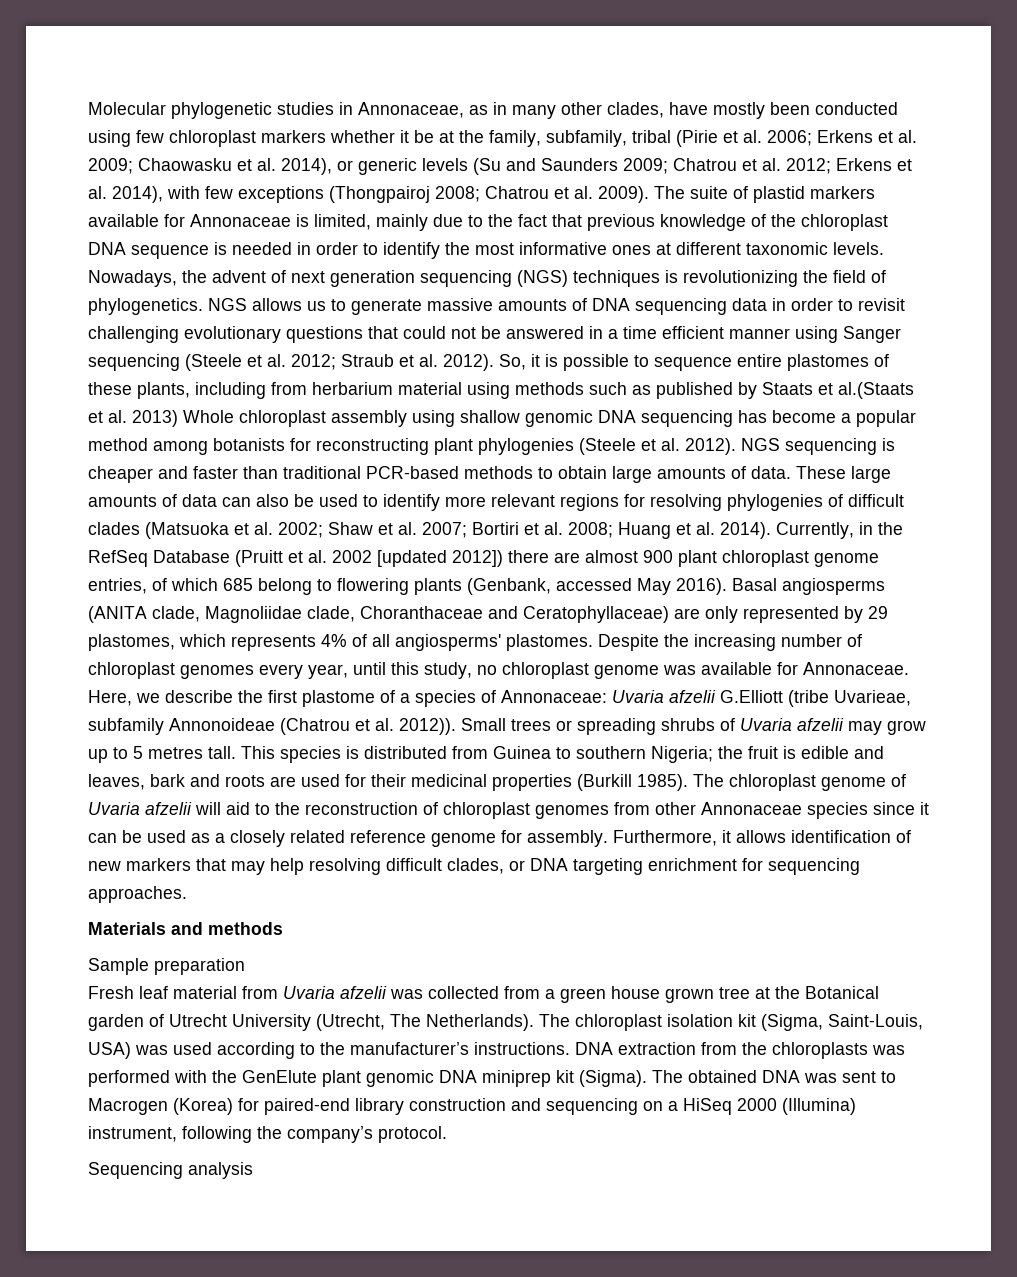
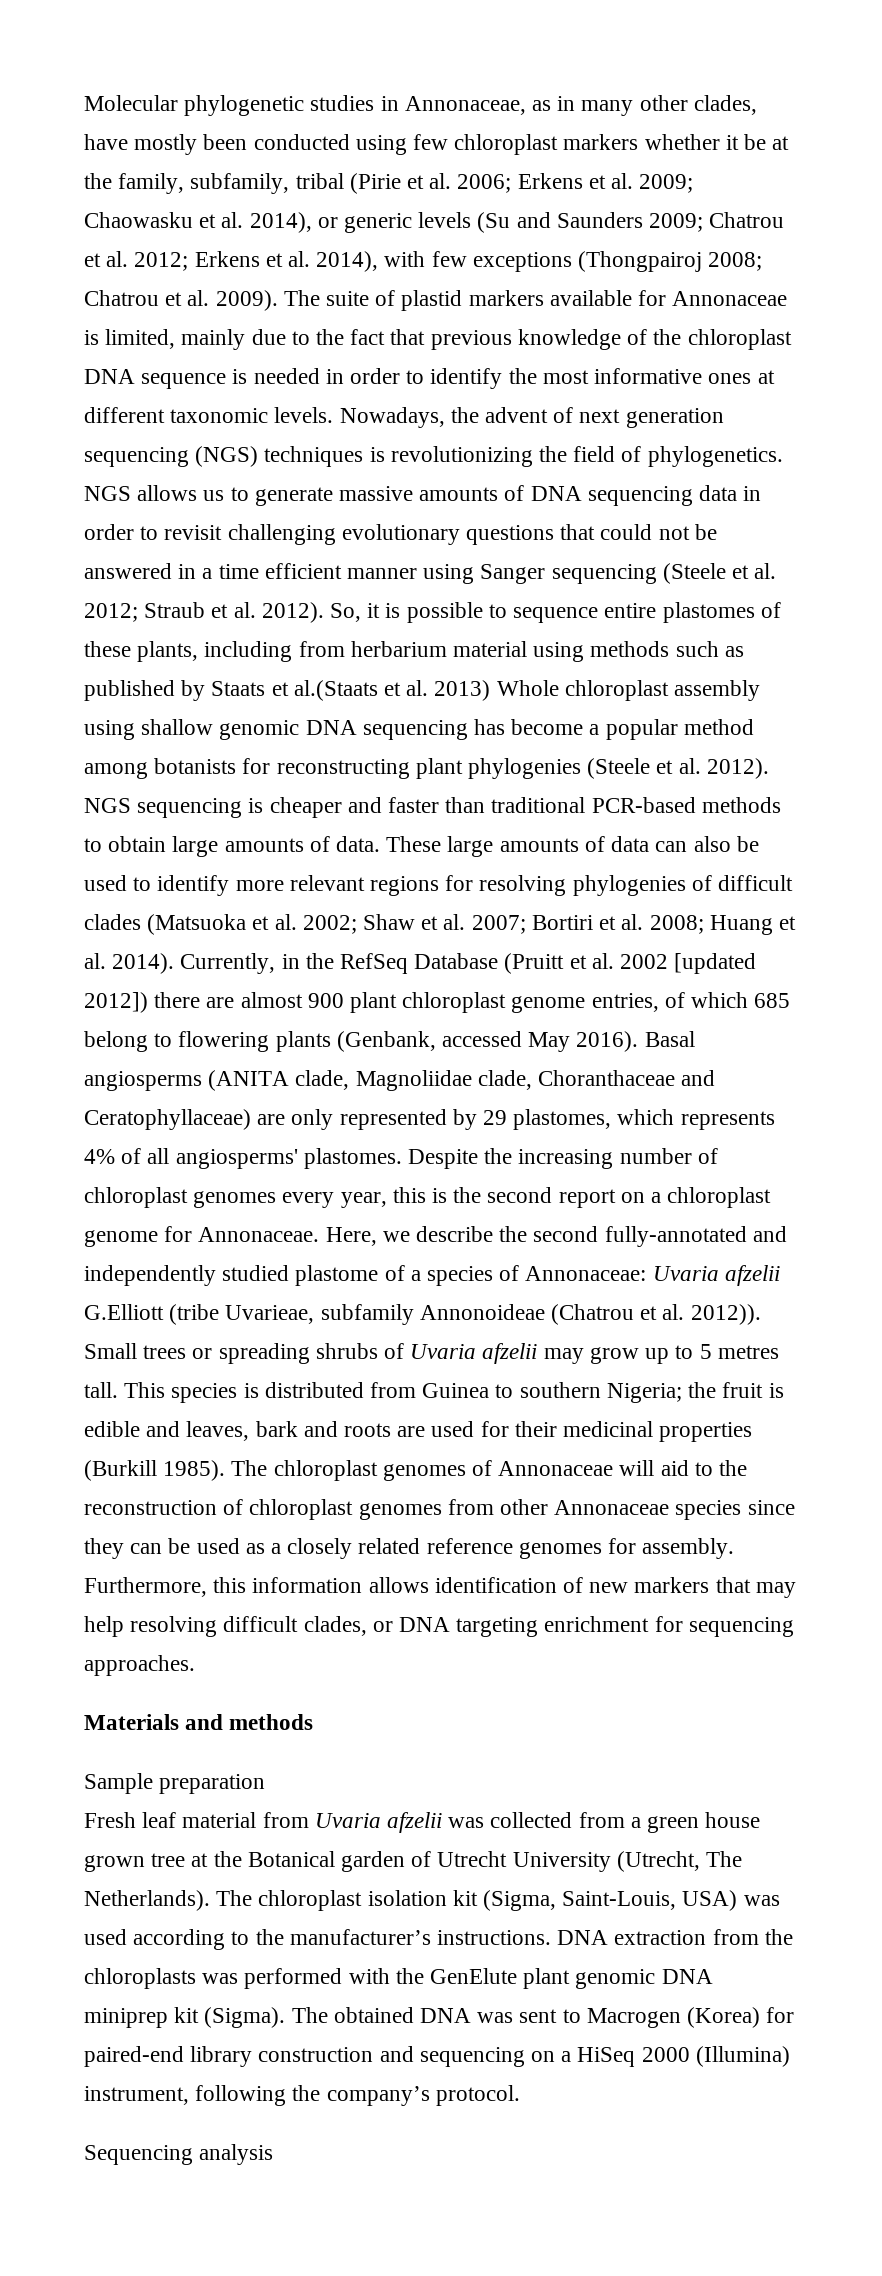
[353,662,772,679] until this study, no chloroplast genome was available -> [392,1187,772,1208] [84,1230,158,1247] this is the second report on a chloroplast genome
[268,690,297,703] first -> [533,1226,787,1247] [84,1265,290,1286] second fully-annotated and independently studied
[821,774,906,791] [88,802,192,815] genome of Uvaria afzelii -> [382,1460,614,1481] genomes of Annonaceae
[920,802,929,815] it -> [84,1538,124,1559] they
[431,833,496,847] genome -> [518,1542,602,1559] genomes
[722,830,731,843] it -> [213,1577,363,1593] this information

